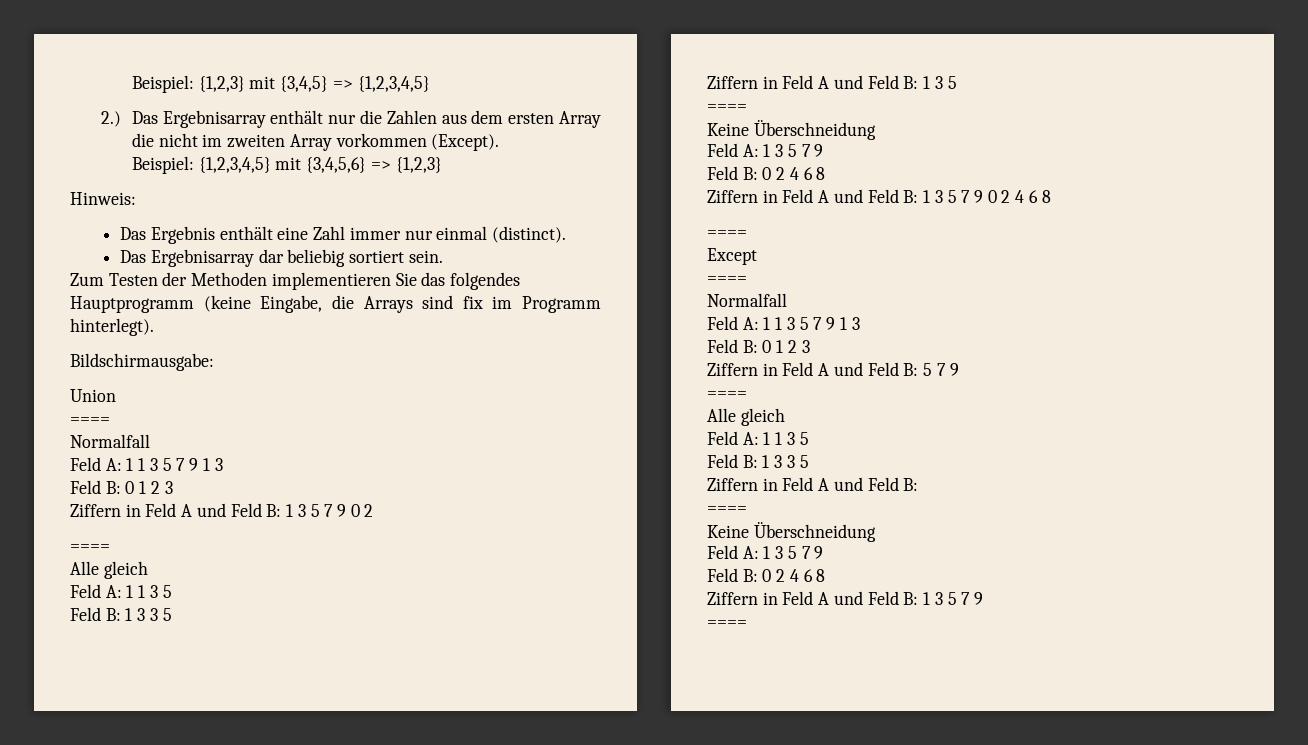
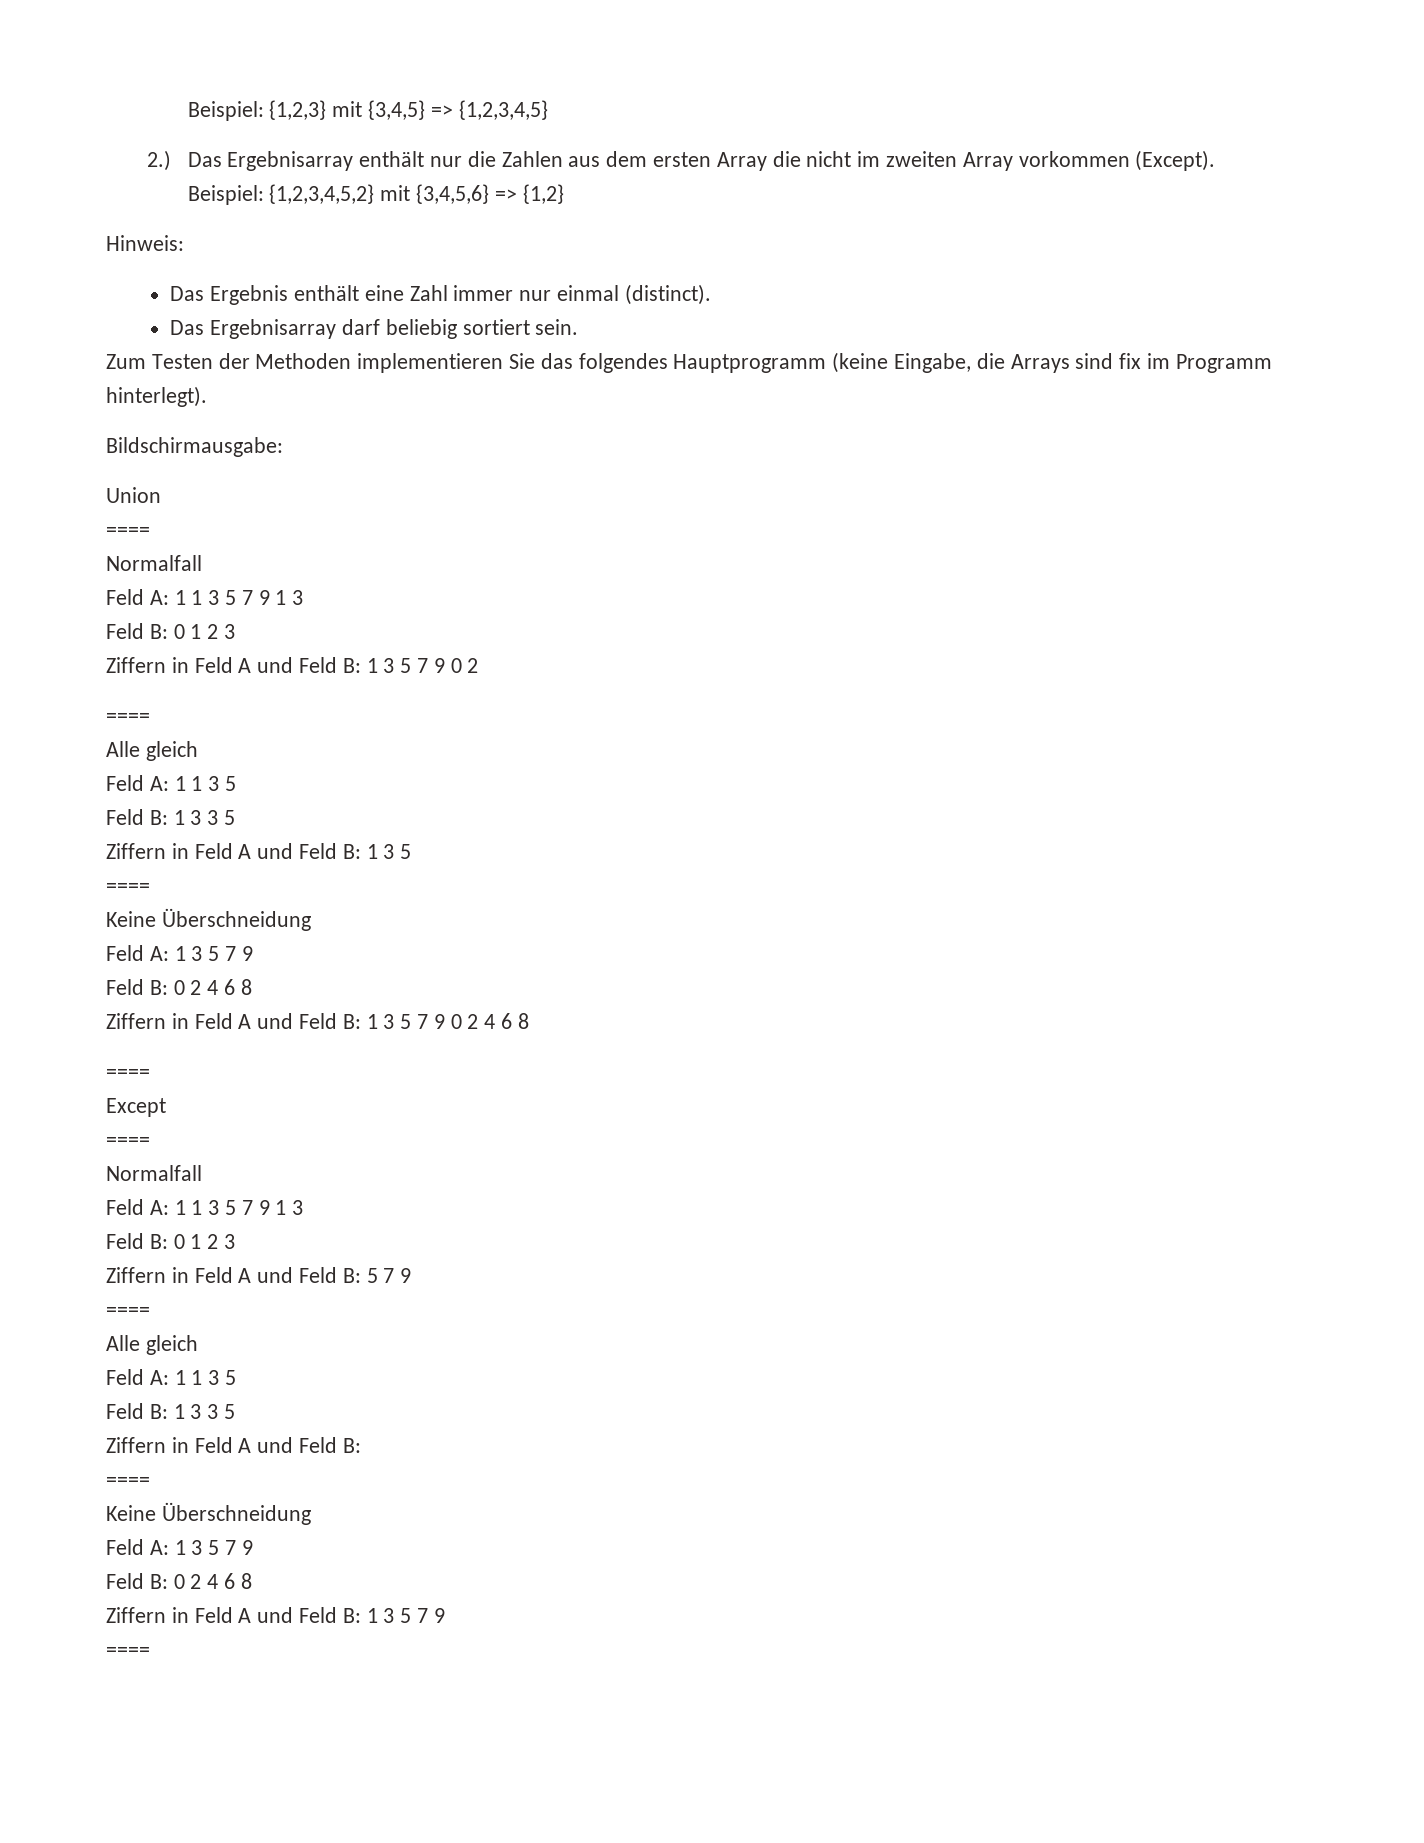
[198,157,271,173] {1,2,3,4,5} -> [269,184,375,204] {1,2,3,4,5,2}
[395,157,442,173] {1,2,3} -> [522,184,564,204] {1,2}
[258,249,284,263] dar -> [342,319,381,335] darf

